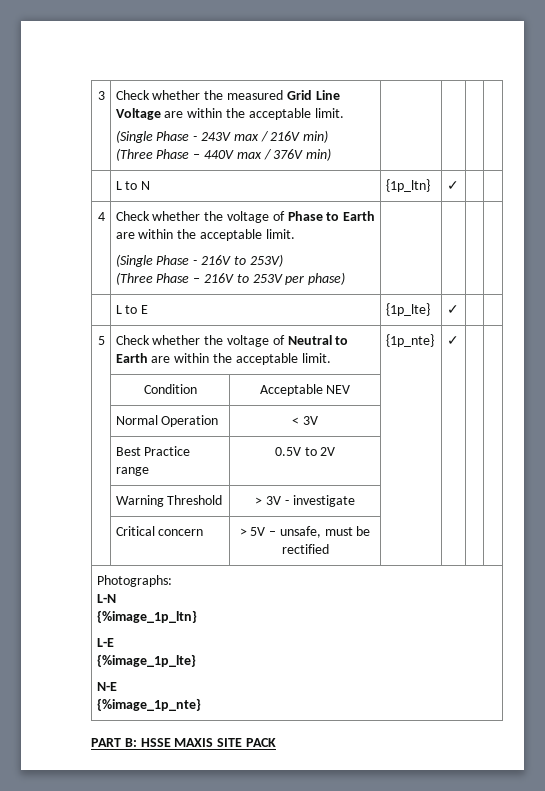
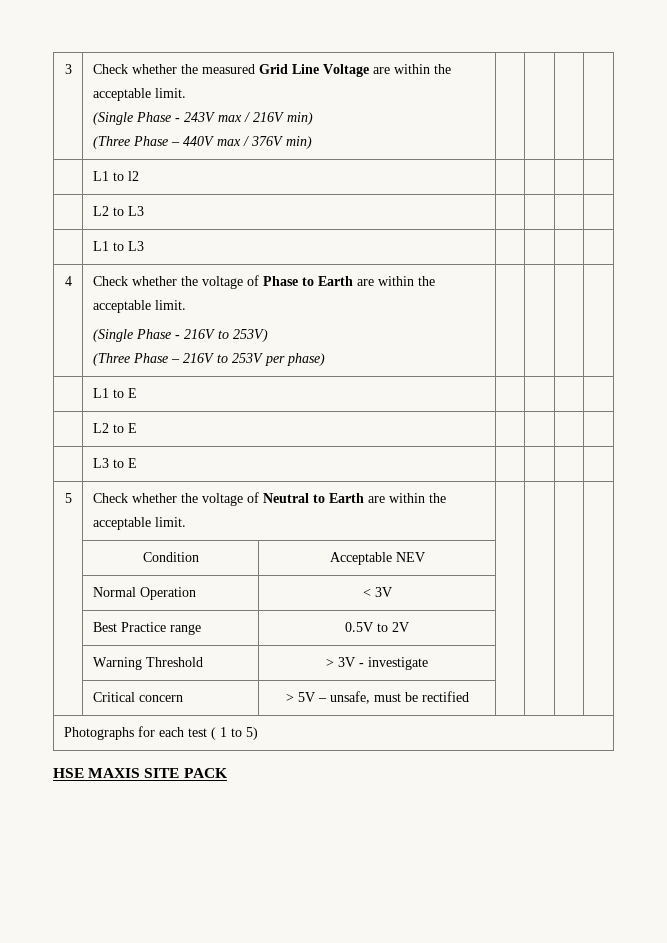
[115,181,151,190] [385,179,430,192] [446,181,459,190] L to N | {1p_ltn} | ✓ -> [92,171,139,181] [92,206,144,216] [92,241,144,251] L1 to l2 | | | | // | L2 to L3 | | | | // | L1 to L3 | |
[115,305,149,314] [385,303,430,316] [446,305,459,314] L to E | {1p_lte} | ✓ -> [92,388,137,398] [92,423,137,433] [92,458,137,468] L1 to E | | | | // | L2 to E | | | | // | L3 to E | |
[385,334,434,347] [446,336,459,345] {1p_nte} | ✓ -> (186, 522) |
[96,575,172,587] [96,594,116,603] [96,610,197,623] [96,638,114,647] [96,654,196,667] [96,682,117,691] [96,698,201,711] [91,738,171,747] Photographs: // L-N // {%image_1p_ltn} // L-E // {%image_1p_lte} // N-E // {%image_1p_nte} // PART B: HSSE -> [63,726,258,740] [53,768,84,778] Photographs for each test ( 1 to 5) // HSE

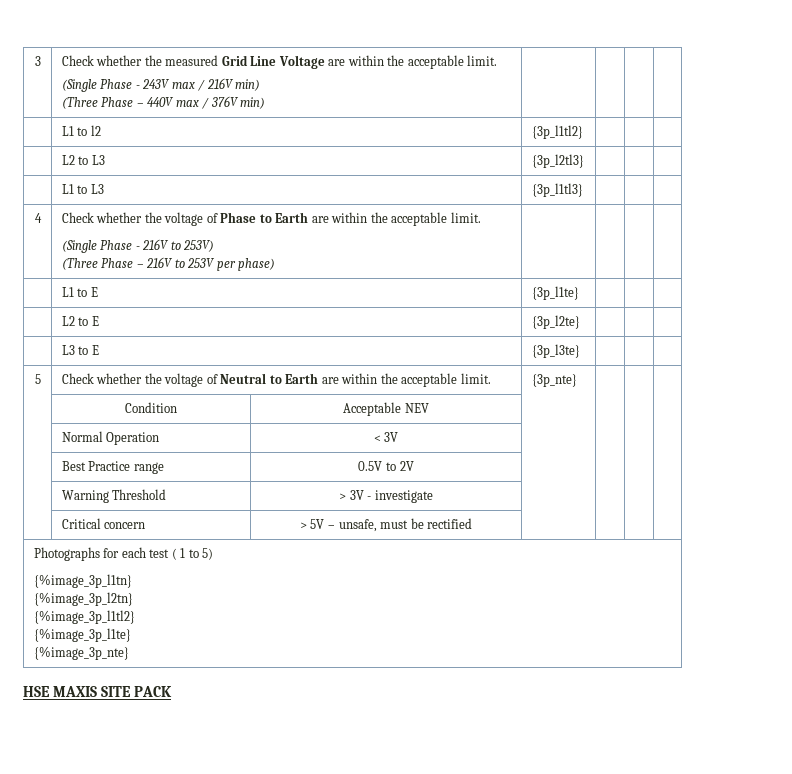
(139, 176) none -> [531,125,583,139] {3p_l1tl2}
(144, 211) none -> [531,154,584,168] {3p_l2tl3}
(144, 246) none -> [531,183,583,197] {3p_l1tl3}
(137, 393) none -> [531,286,579,300] {3p_l1te}
(137, 428) none -> [531,315,580,329] {3p_l2te}
(137, 463) none -> [531,344,580,358] {3p_l3te}
(186, 522) none -> [531,374,577,387] {3p_nte}
(258, 733) none -> [33,574,132,588] [33,592,133,606] [33,610,135,624] [33,628,131,642] [33,646,129,660] // {%image_3p_l1tn} // {%image_3p_l2tn} // {%image_3p_l1tl2} // {%image_3p_l1te} // {%image_3p_nte}

